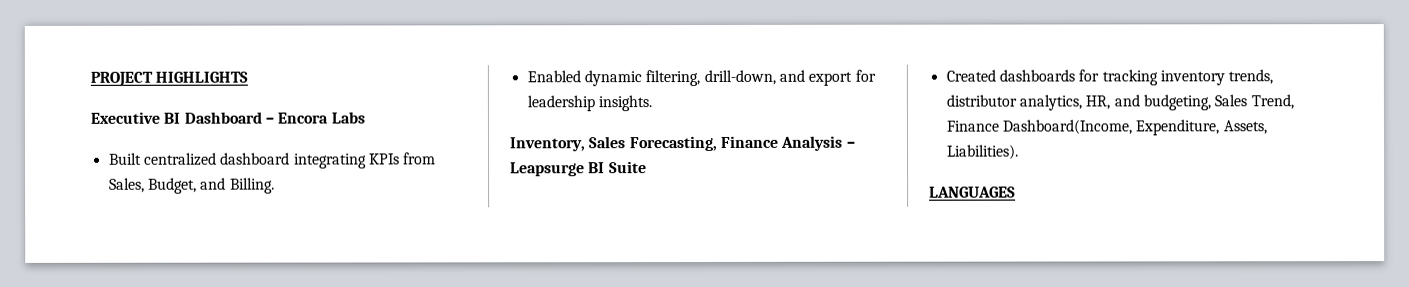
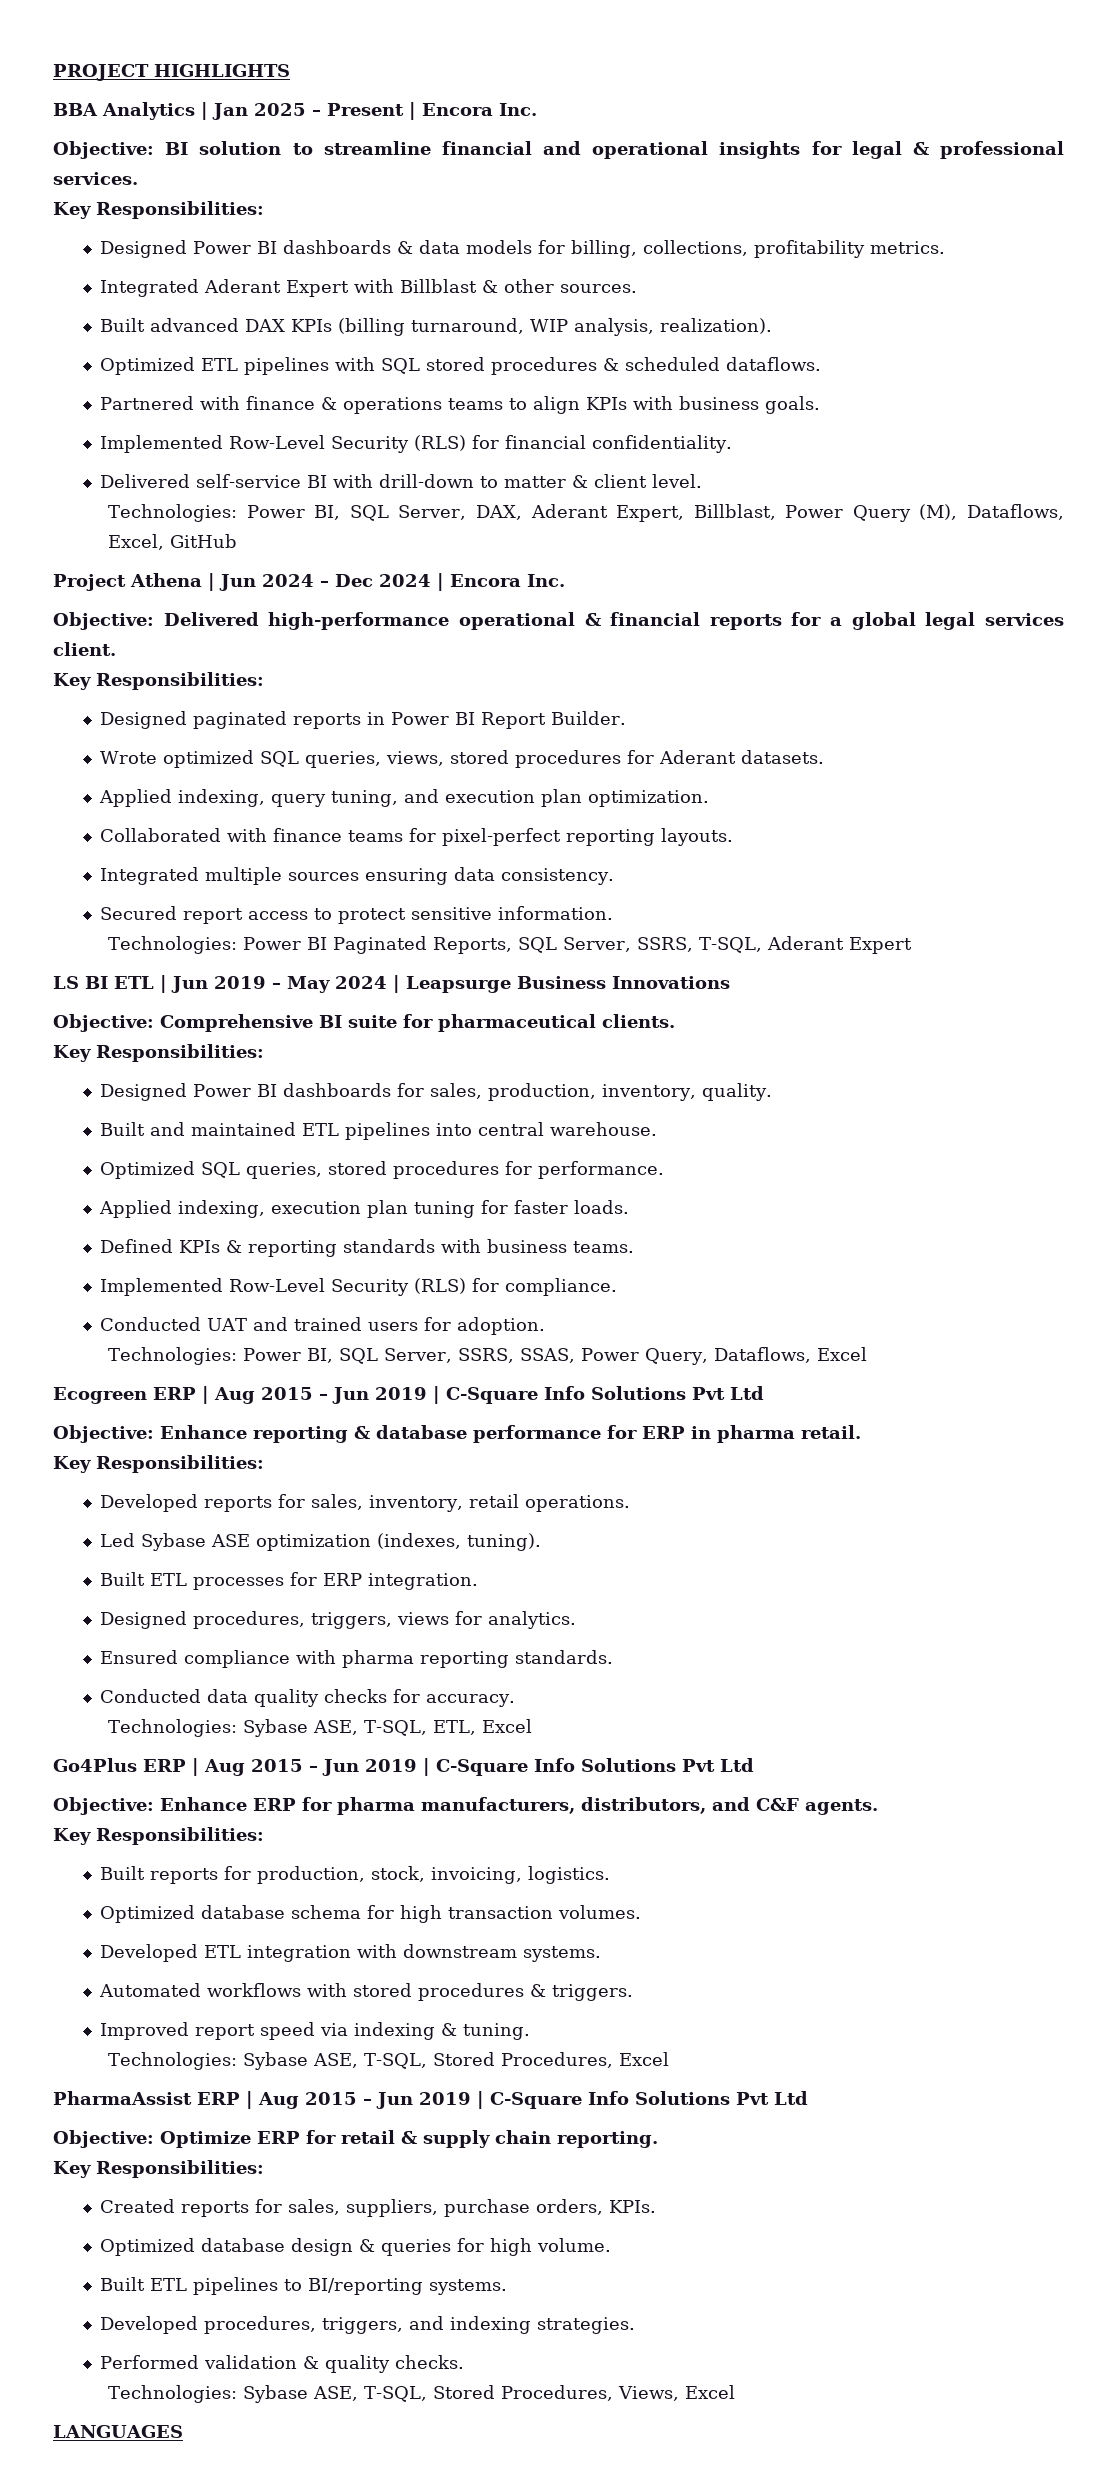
[90,111,365,124] [108,152,437,169] [108,177,275,194] [526,69,876,87] [526,95,652,112] [509,135,856,152] [510,161,647,177] [945,69,1274,86] [945,94,1294,111] [945,119,1267,136] [946,144,1019,160] Executive BI Dashboard – Encora Labs // Built centralized dashboard integrating KPIs from Sales, Budget, and Billing. // Enabled dynamic filtering, drill-down, and export for leadership insights. // Inventory, Sales Forecasting, Finance Analysis – Leapsurge BI Suite // Created dashboards for tracking inventory trends, distributor analytics, HR, and budgeting, Sales Trend, Finance Dashboard(Income, Expenditure, Assets, Liabilities). -> [53,102,537,120] [53,141,1064,159] [53,172,138,185] [53,201,264,219] [100,240,946,258] [100,279,638,297] [100,318,773,336] [100,357,822,375] [100,396,821,414] [100,435,733,453] [100,474,703,488] [108,504,1064,522] [108,534,238,550] [53,573,565,591] [53,612,1064,630] [53,642,116,656] [53,672,264,690] [100,711,627,729] [100,750,825,768] [99,789,710,807] [100,828,734,846] [100,867,615,885] [100,906,614,924] [108,936,913,954] [53,975,730,993] [53,1014,675,1032] [53,1044,264,1062] [100,1083,773,1101] [100,1122,658,1140] [100,1161,665,1179] [99,1200,630,1218] [100,1239,635,1257] [100,1278,618,1296] [100,1317,546,1335] [108,1347,868,1365] [53,1386,764,1404] [53,1425,861,1443] [53,1455,264,1473] [100,1494,631,1512] [100,1533,542,1551] [100,1572,479,1590] [100,1611,577,1629] [100,1650,614,1668] [100,1689,516,1707] [108,1719,533,1737] [53,1758,754,1776] [53,1797,878,1815] [53,1827,264,1845] [100,1866,611,1884] [100,1905,642,1923] [100,1944,602,1962] [99,1983,634,2001] [100,2022,531,2040] [108,2052,670,2070] [53,2091,808,2109] [53,2130,658,2148] [53,2160,264,2178] [100,2199,657,2217] [100,2238,612,2256] [100,2277,508,2295] [100,2316,636,2334] [100,2355,465,2373] [108,2385,736,2403] BBA Analytics | Jan 2025 – Present | Encora Inc. // Objective: BI solution to streamline financial and operational insights for legal & professional services. // Key Responsibilities: // Designed Power BI dashboards & data models for billing, collections, profitability metrics. // Integrated Aderant Expert with Billblast & other sources. // Built advanced DAX KPIs (billing turnaround, WIP analysis, realization). // Optimized ETL pipelines with SQL stored procedures & scheduled dataflows. // Partnered with finance & operations teams to align KPIs with business goals. // Implemented Row-Level Security (RLS) for financial confidentiality. // Delivered self-service BI with drill-down to matter & client level. // Technologies: Power BI, SQL Server, DAX, Aderant Expert, Billblast, Power Query (M), Dataflows, Excel, GitHub // Project Athena | Jun 2024 – Dec 2024 | Encora Inc. // Objective: Delivered high-performance operational & financial reports for a global legal services client. // Key Responsibilities: // Designed paginated reports in Power BI Report Builder. // Wrote optimized SQL queries, views, stored procedures for Aderant datasets. // Applied indexing, query tuning, and execution plan optimization. // Collaborated with finance teams for pixel-perfect reporting layouts. // Integrated multiple sources ensuring data consistency. // Secured report access to protect sensitive information. // Technologies: Power BI Paginated Reports, SQL Server, SSRS, T-SQL, Aderant Expert // LS BI ETL | Jun 2019 – May 2024 | Leapsurge Business Innovations // Objective: Comprehensive BI suite for pharmaceutical clients. // Key Responsibilities: // Designed Power BI dashboards for sales, production, inventory, quality. // Built and maintained ETL pipelines into central warehouse. // Optimized SQL queries, stored procedures for performance. // Applied indexing, execution plan tuning for faster loads. // Defined KPIs & reporting standards with business teams. // Implemented Row-Level Security (RLS) for compliance. // Conducted UAT and trained users for adoption. // Technologies: Power BI, SQL Server, SSRS, SSAS, Power Query, Dataflows, Excel // Ecogreen ERP | Aug 2015 – Jun 2019 | C-Square Info Solutions Pvt Ltd // Objective: Enhance reporting & database performance for ERP in pharma retail. // Key Responsibilities: // Developed reports for sales, inventory, retail operations. // Led Sybase ASE optimization (indexes, tuning). // Built ETL processes for ERP integration. // Designed procedures, triggers, views for analytics. // Ensured compliance with pharma reporting standards. // Conducted data quality checks for accuracy. // Technologies: Sybase ASE, T-SQL, ETL, Excel // Go4Plus ERP | Aug 2015 – Jun 2019 | C-Square Info Solutions Pvt Ltd // Objective: Enhance ERP for pharma manufacturers, distributors, and C&F agents. // Key Responsibilities: // Built reports for production, stock, invoicing, logistics. // Optimized database schema for high transaction volumes. // Developed ETL integration with downstream systems. // Automated workflows with stored procedures & triggers. // Improved report speed via indexing & tuning. // Technologies: Sybase ASE, T-SQL, Stored Procedures, Excel // PharmaAssist ERP | Aug 2015 – Jun 2019 | C-Square Info Solutions Pvt Ltd // Objective: Optimize ERP for retail & supply chain reporting. // Key Responsibilities: // Created reports for sales, suppliers, purchase orders, KPIs. // Optimized database design & queries for high volume. // Built ETL pipelines to BI/reporting systems. // Developed procedures, triggers, and indexing strategies. // Performed validation & quality checks. // Technologies: Sybase ASE, T-SQL, Stored Procedures, Views, Excel

